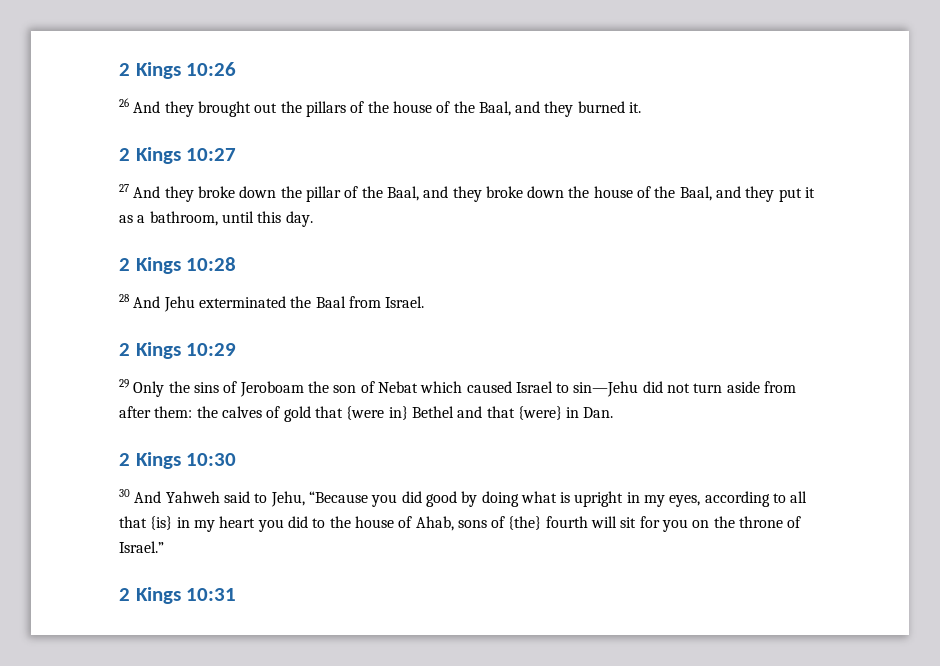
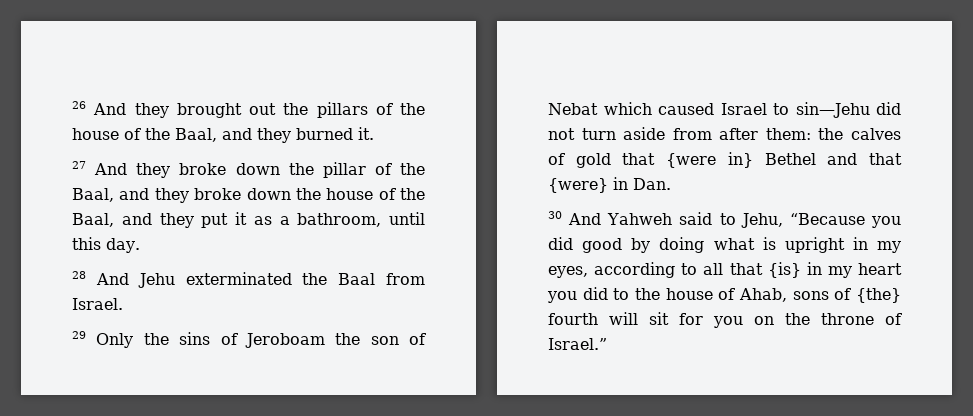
[119,62,237,79] 2 Kings 10:26 // -> (72, 105) none
[119,147,237,164] // 2 Kings 10:27 -> (374, 133) none
[119,257,237,274] // 2 Kings 10:28 -> (140, 245) none
[119,342,237,359] // 2 Kings 10:29 -> (123, 304) none
[119,452,237,469] // 2 Kings 10:30 -> (671, 184) none
[119,587,237,604] // 2 Kings 10:31 -> (607, 344) none

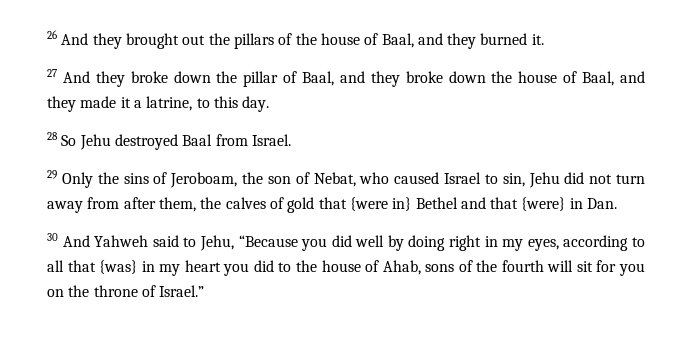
[145,128,170,140] the -> (379, 39) none
[400,163,425,175] the -> (298, 77) none
[400,188,425,200] [72,212,425,228] the Baal, and they put it as a bathroom, until -> [582,71,645,86] [47,96,210,112] Baal, and they made it a latrine, to
[95,272,328,288] And Jehu exterminated the -> [61,134,178,150] So Jehu destroyed
[244,333,325,348] Jeroboam -> [170,172,238,188] Jeroboam,
[548,102,652,115] Nebat which -> [313,172,390,187] Nebat, who
[795,102,870,118] sin—Jehu -> [502,172,560,188] sin, Jehu
[623,127,666,140] aside -> [47,201,83,213] away
[765,128,811,140] them: -> [158,197,196,212] them,
[582,238,623,253] good -> [355,235,385,247] well
[713,237,845,253] what is upright -> [449,235,482,251] right
[767,262,801,278] {is} -> [99,260,138,274] {was}
[856,288,901,303] {the} -> [476,260,498,272] the

